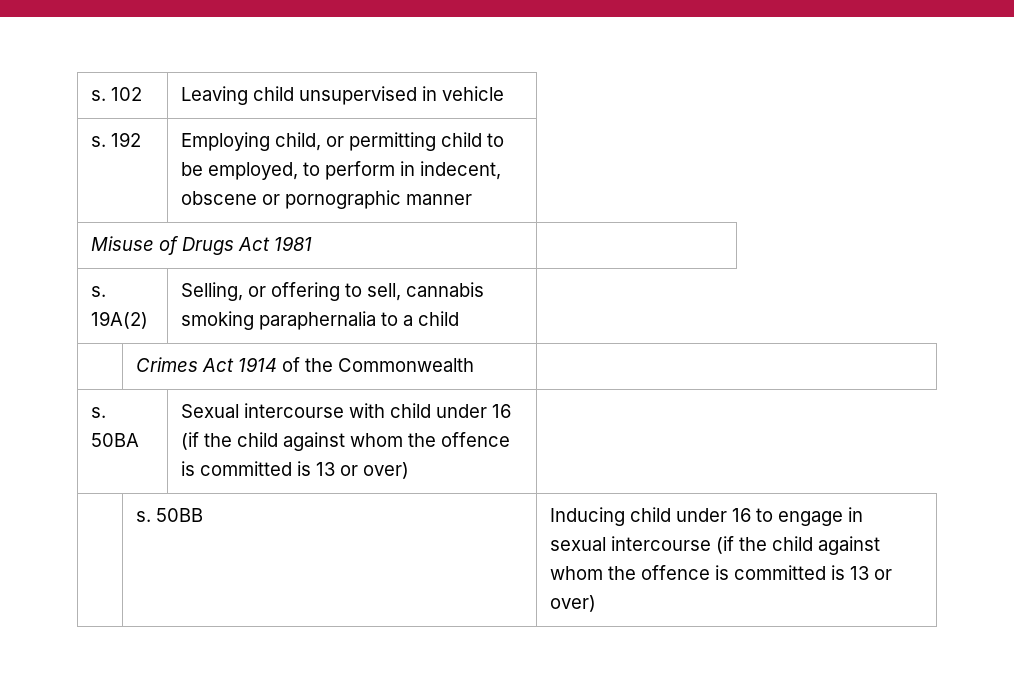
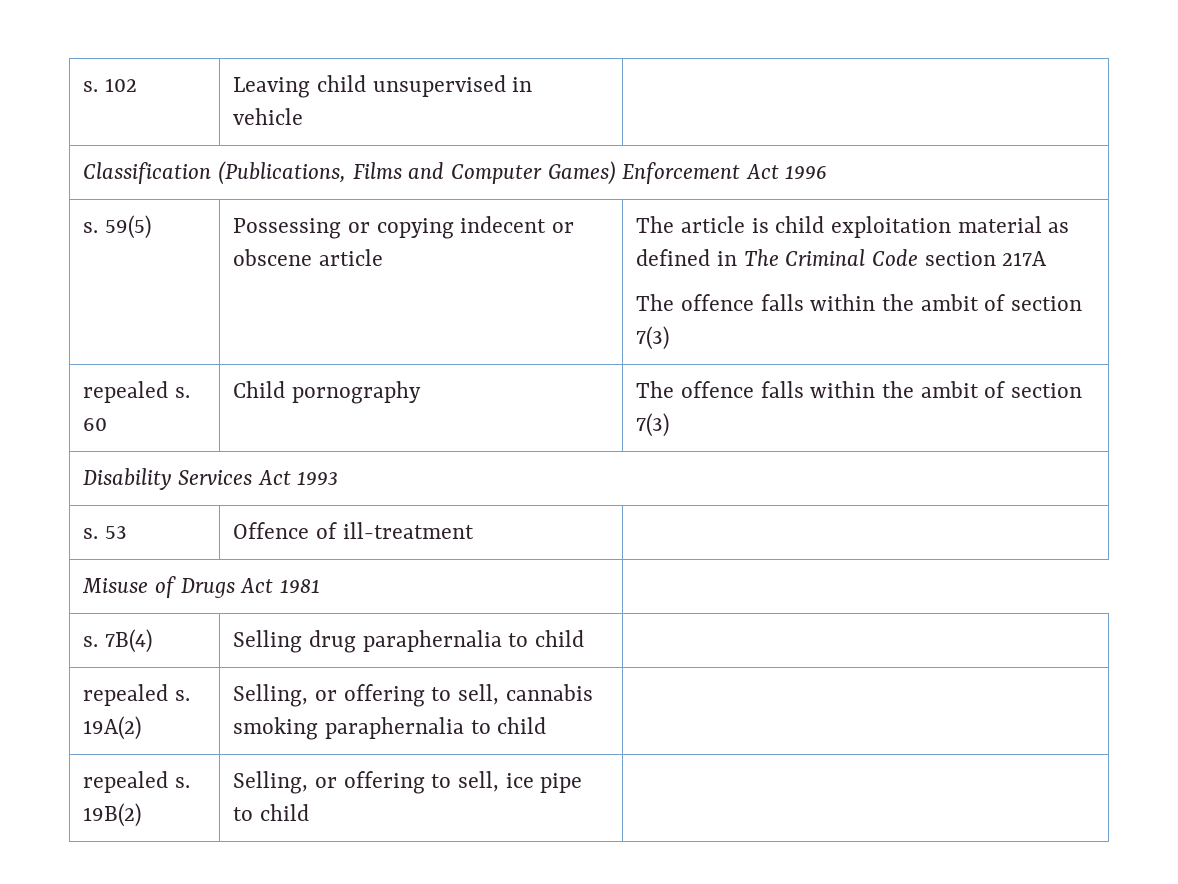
[90,132,141,147] [180,132,504,151] [180,161,501,180] [180,190,472,209] // s. 192 | Employing child, or permitting child to be employed, to perform in indecent, obscene or pornographic manner -> [83,161,828,185] [83,215,152,239] [233,216,574,239] [233,249,384,266] [636,216,1070,238] [636,249,1048,266] [636,294,1082,311] [636,326,670,350] [83,381,191,403] [83,418,108,431] [233,381,422,404] [636,381,1082,398] [636,413,670,437] [83,468,339,490] [83,526,128,539] [233,522,474,539] | // Classification (Publications, Films and Computer Games) Enforcement Act 1996 // s. 59(5) | Possessing or copying indecent or obscene article | The article is child exploitation material as defined in The Criminal Code section 217A // The offence falls within the ambit of section 7(3) // repealed s. 60 | Child pornography | The offence falls within the ambit of section 7(3) // Disability Services Act 1993 // s. 53 | Offence of ill-treatment |
(312, 243) | // -> [83,629,153,653] [233,630,584,653] [83,684,169,706] // s. 7B(4) | Selling drug paraphernalia to child | // repealed
[402,311,459,326] [135,357,474,372] [90,407,106,418] [90,433,139,447] [180,403,511,418] [180,432,510,451] [180,461,409,479] [135,508,203,522] [549,507,863,526] [549,536,880,555] [549,565,892,580] [549,595,596,612] a child // | Crimes Act 1914 of the Commonwealth | // s. 50BA | Sexual intercourse with child under 16 (if the child against whom the offence is committed is 13 or over) // | s. 50BB | Inducing child under 16 to engage in sexual intercourse (if the child against whom the offence is committed is 13 or over) -> [497,717,547,734] [83,771,191,793] [83,803,142,827] [233,771,583,794] [233,804,310,821] child | // repealed s. 19B(2) | Selling, or offering to sell, ice pipe to child |

